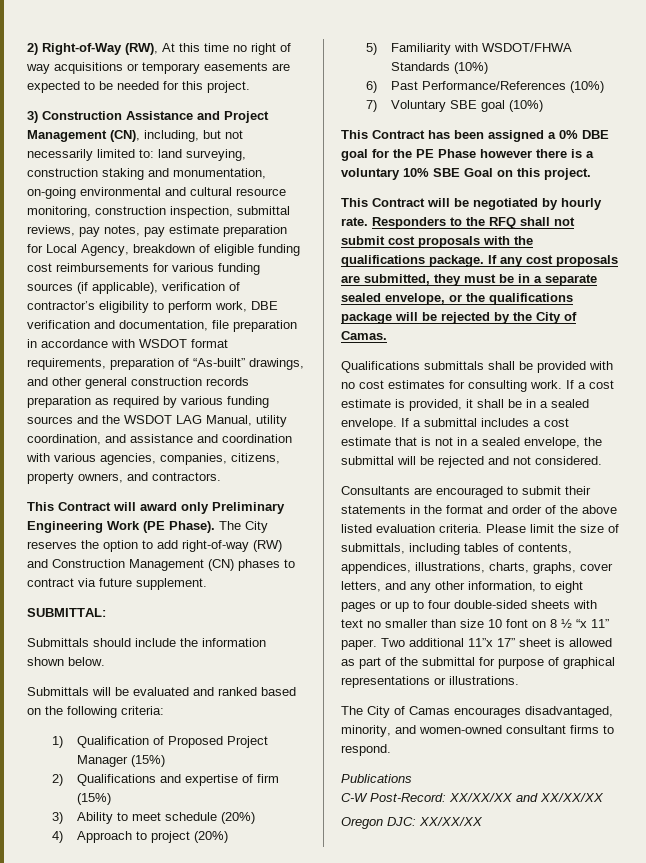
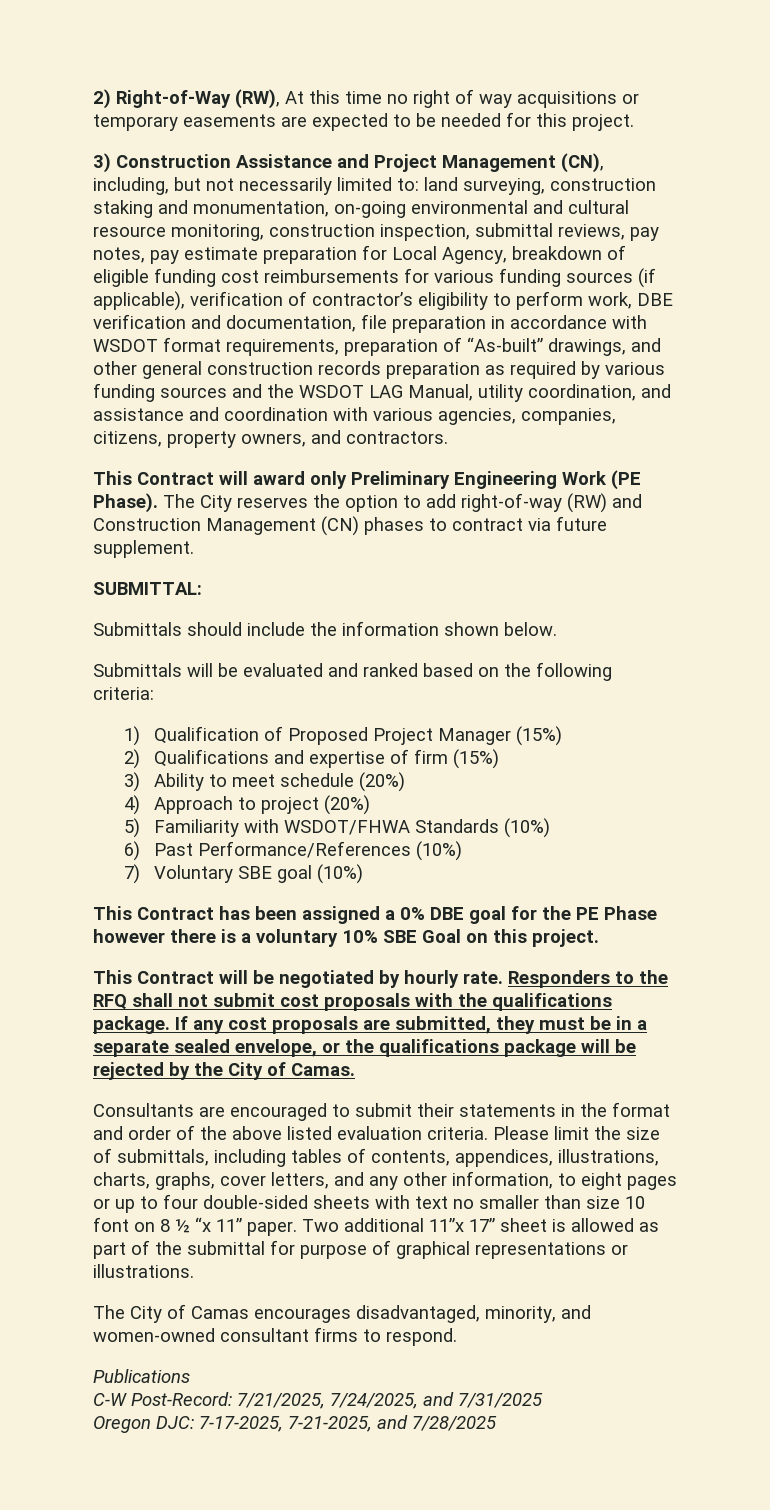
[341,361,613,373] [341,380,614,392] [341,399,589,411] [341,418,569,430] [341,437,602,449] [341,456,602,468] // Qualifications submittals shall be provided with no cost estimates for consulting work. If a cost estimate is provided, it shall be in a sealed envelope. If a submittal includes a cost estimate that is not in a sealed envelope, the submittal will be rejected and not considered. -> (355, 1069) none
[449,793,604,802] [341,817,483,829] XX/XX/XX and XX/XX/XX // Oregon DJC: XX/XX/XX -> [237,1392,543,1409] [93,1415,497,1433] 7/21/2025, 7/24/2025, and 7/31/2025 // Oregon DJC: 7-17-2025, 7-21-2025, and 7/28/2025

